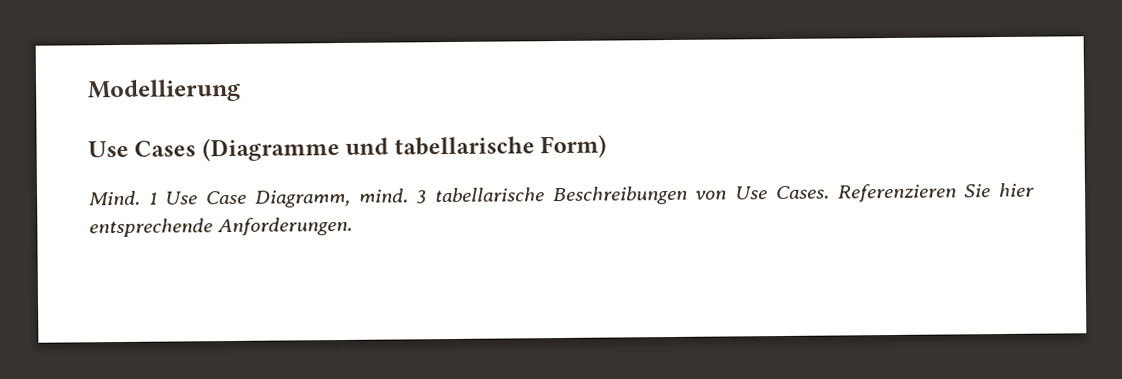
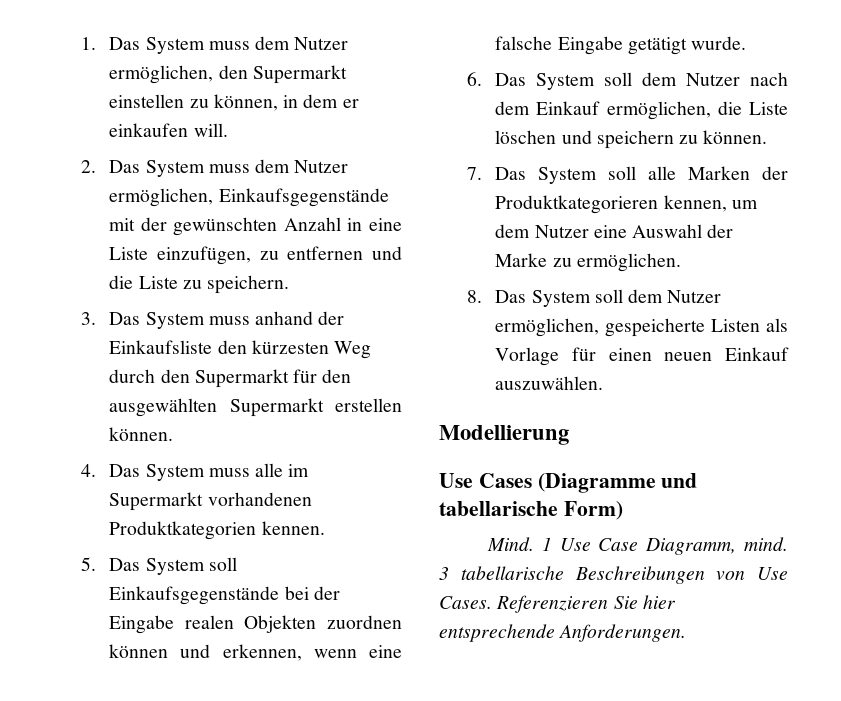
(87, 90) none -> [81,36,349,54] [109,65,347,84] [109,94,359,111] [109,123,228,137] [81,159,349,177] [109,188,389,207] [109,217,402,236] [109,246,402,265] [109,275,290,294] [81,311,345,329] [109,340,372,359] [109,369,352,388] [109,398,402,417] [109,427,174,441] [81,463,310,481] [109,492,312,511] [109,521,325,540] [81,557,237,575] [109,586,340,605] [109,615,402,634] [109,644,402,661] [495,36,747,55] [467,72,788,90] [495,101,788,120] [495,130,768,149] [467,166,788,184] [495,195,758,214] [495,224,734,238] [495,253,681,272] [467,289,722,307] [495,318,788,337] [495,347,789,366] [495,376,604,390] 1. Das System muss dem Nutzer ermöglichen, den Supermarkt einstellen zu können, in dem er einkaufen will. // 2. Das System muss dem Nutzer ermöglichen, Einkaufsgegenstände mit der gewünschten Anzahl in eine Liste einzufügen, zu entfernen und die Liste zu speichern. // 3. Das System muss anhand der Einkaufsliste den kürzesten Weg durch den Supermarkt für den ausgewählten Supermarkt erstellen können. // 4. Das System muss alle im Supermarkt vorhandenen Produktkategorien kennen. // 5. Das System soll Einkaufsgegenstände bei der Eingabe realen Objekten zuordnen können und erkennen, wenn eine falsche Eingabe getätigt wurde. // 6. Das System soll dem Nutzer nach dem Einkauf ermöglichen, die Liste löschen und speichern zu können. // 7. Das System soll alle Marken der Produktkategorieren kennen, um dem Nutzer eine Auswahl der Marke zu ermöglichen. // 8. Das System soll dem Nutzer ermöglichen, gespeicherte Listen als Vorlage für einen neuen Einkauf auszuwählen. //

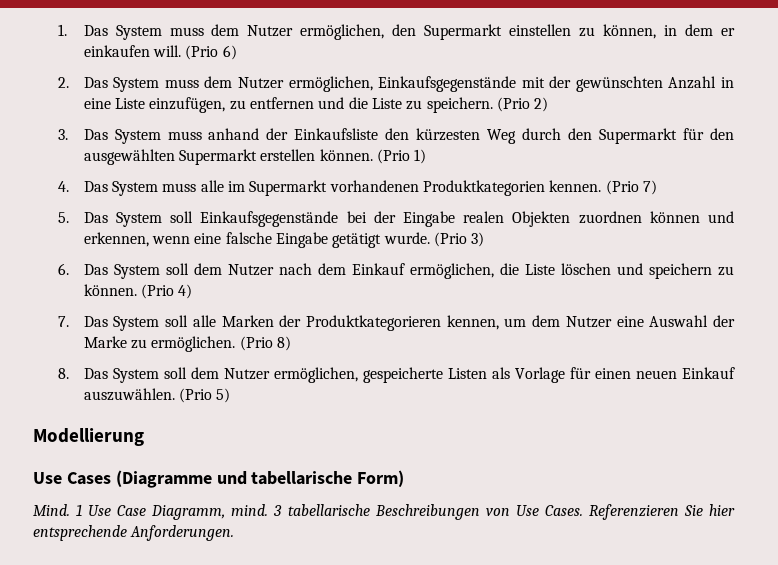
(228, 130) none -> [185,45,237,60] (Prio 6)
(290, 284) none -> [496,97,549,112] (Prio 2)
(174, 434) none -> [376,149,427,164] (Prio 1)
(325, 528) none -> [605,180,657,195] (Prio 7)
(747, 43) none -> [433,232,485,247] (Prio 3)
(768, 137) none -> [140,284,193,299] (Prio 4)
(681, 262) none -> [239,336,291,351] (Prio 8)
(604, 383) none -> [178,388,231,403] (Prio 5)

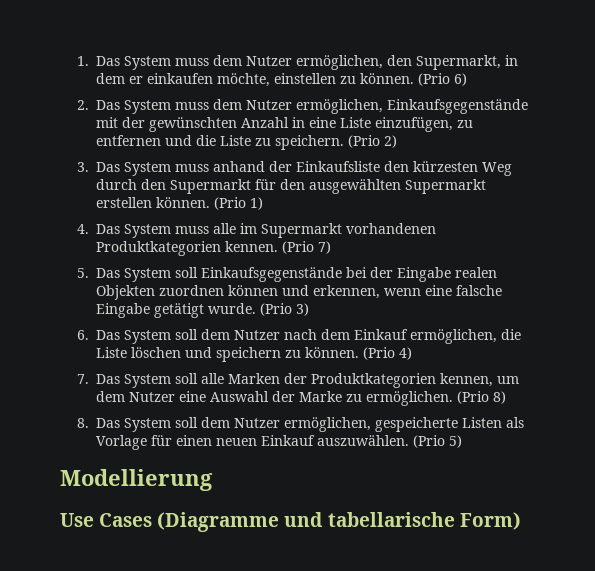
[424,24,736,40] [83,45,181,57] Supermarkt einstellen zu können, in dem er einkaufen will. -> [416,55,519,70] [96,73,415,87] Supermarkt, in dem er einkaufen möchte, einstellen zu können.
[305,315,441,331] Produktkategorieren -> [311,373,437,388] Produktkategorien
[33,504,735,520] [33,525,235,541] // Mind. 1 Use Case Diagramm, mind. 3 tabellarische Beschreibungen von Use Cases. Referenzieren Sie hier entsprechende Anforderungen. -> (521, 521) none

